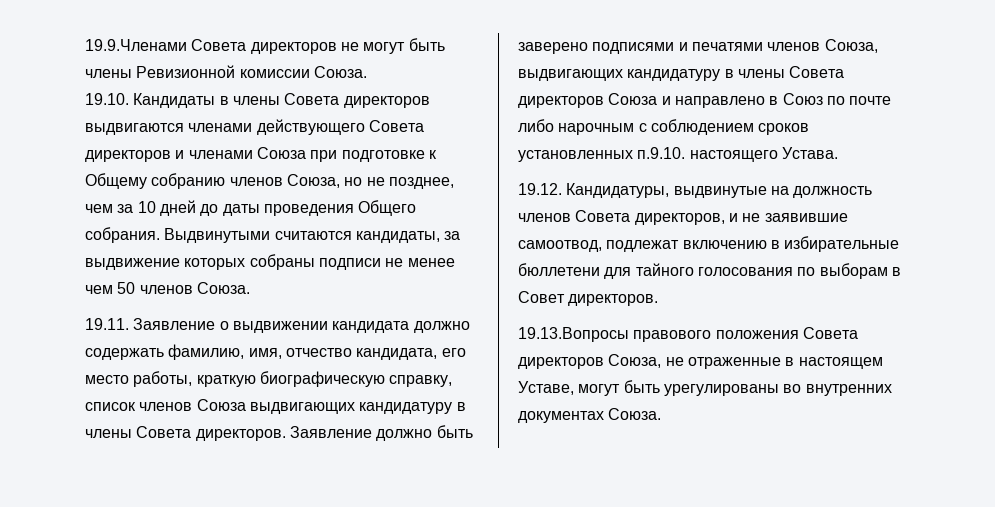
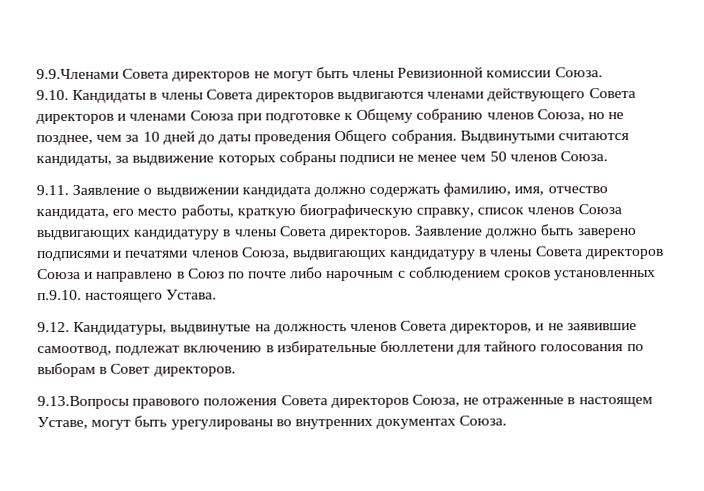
[85,39,187,51] 19.9.Членами -> [36,68,119,80] 9.9.Членами
[85,93,129,105] 19.10. -> [36,89,69,101] 9.10.
[85,318,129,330] 19.11. -> [36,184,69,196] 9.11.
[518,183,562,195] 19.12. -> [37,321,70,333] 9.12.
[518,327,629,342] 19.13.Вопросы -> [37,395,130,410] 9.13.Вопросы

